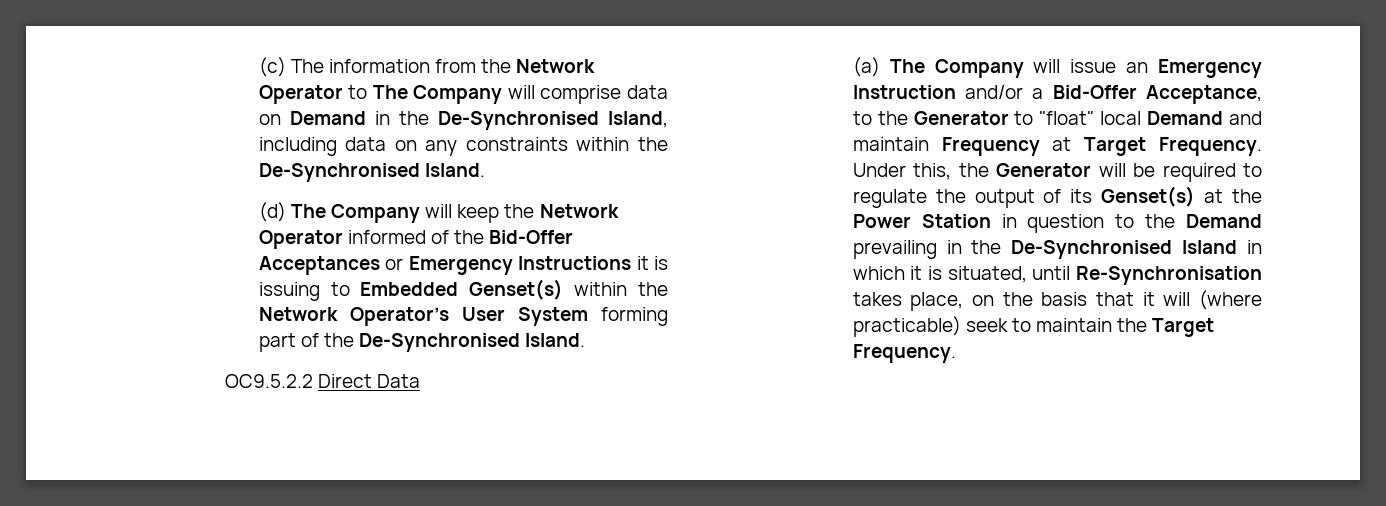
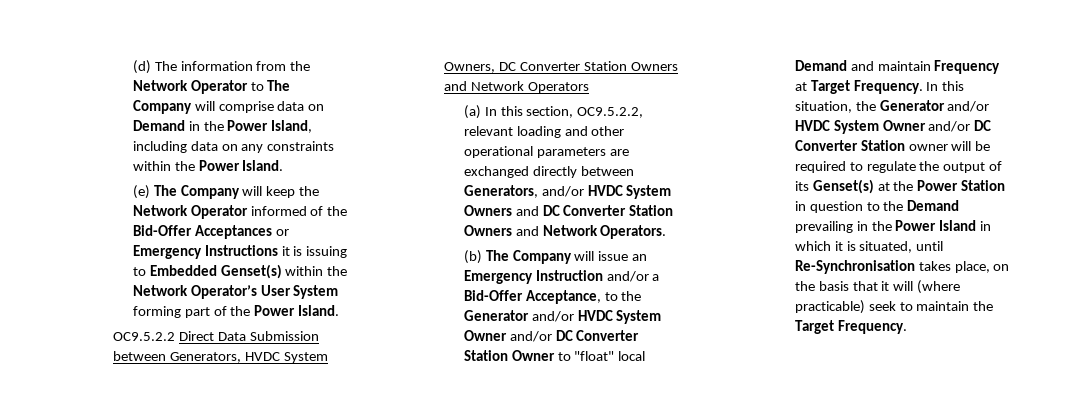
[258,57,286,77] (c) -> [132,60,151,74] (d)
[437,111,599,130] De-Synchronised -> [227,120,269,131] Power
[258,163,485,182] [258,202,286,222] De-Synchronised Island. // (d) -> [198,160,284,171] [132,185,150,199] Power Island. // (e)
[359,333,521,352] De-Synchronised -> [254,305,296,316] Power
[852,57,880,77] // (a) -> [249,331,319,341] [113,351,328,363] [444,61,678,73] [444,81,589,93] [463,105,644,119] [463,126,625,138] [463,146,629,158] [463,166,634,178] [463,185,672,199] [463,205,674,216] [463,225,667,239] [463,250,482,264] Submission between Generators, HVDC System Owners, DC Converter Station Owners and Network Operators // (a) In this section, OC9.5.2.2, relevant loading and other operational parameters are exchanged directly between Generators, and/or HVDC System Owners and DC Converter Station Owners and Network Operators. // (b)
(1009, 118) none -> [531,310,662,324] [463,330,640,342] [463,350,555,361] and/or HVDC System Owner and/or DC Converter Station Owner
[852,163,1092,180] Under this, the Generator -> [926,81,965,91] [794,100,990,113] [794,120,992,134] [794,140,948,151] In this situation, the Generator and/or HVDC System Owner and/or DC Converter Station owner
[1011,240,1173,259] De-Synchronised -> [895,220,937,231] Power

